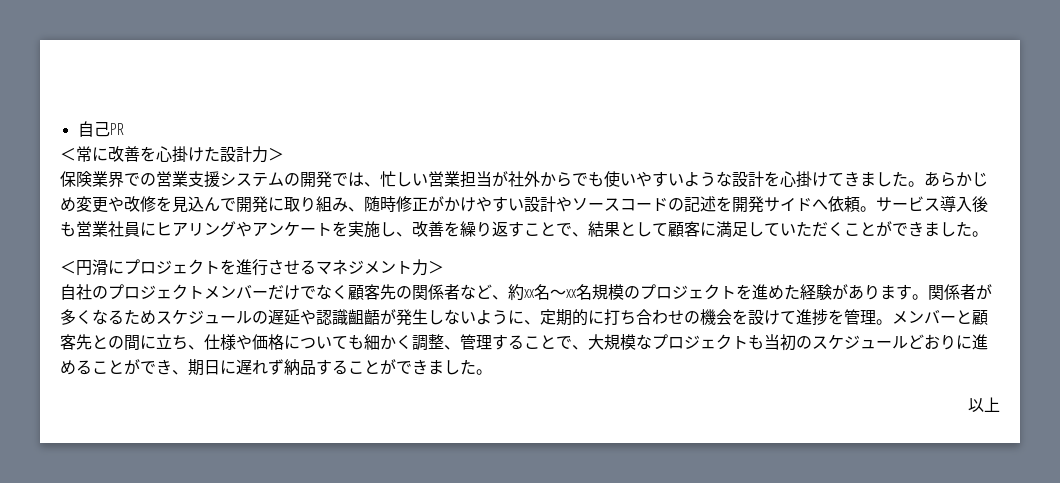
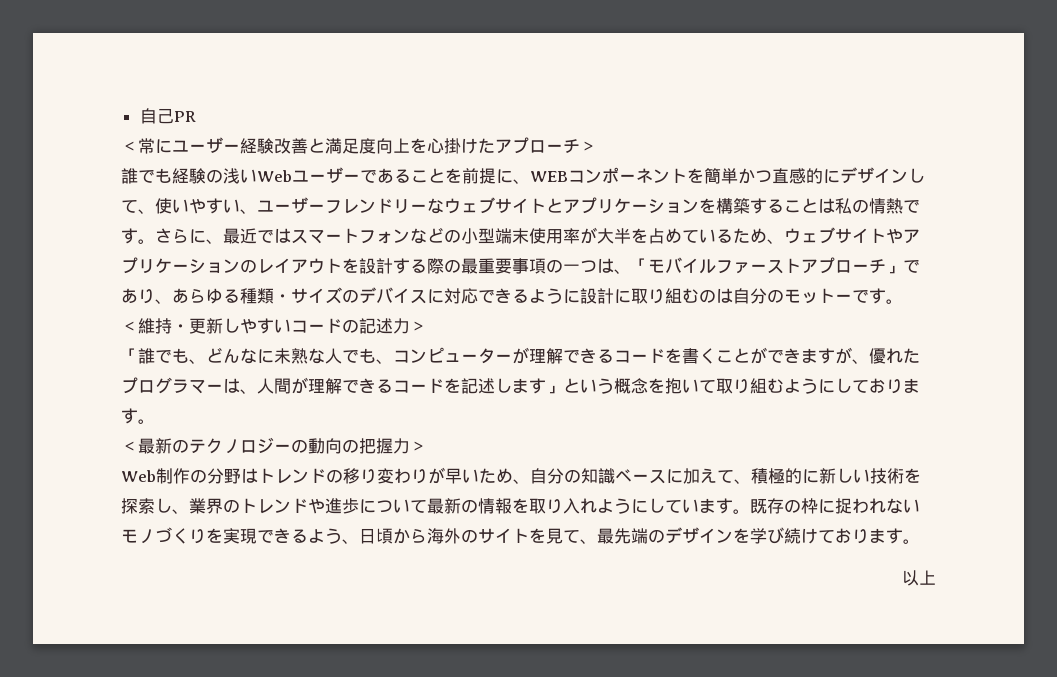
[108,146,284,163] [60,171,988,188] [60,195,988,213] [60,221,988,238] [60,259,444,276] [60,284,992,301] [60,309,988,326] [60,334,988,351] [60,359,476,376] 改善を心掛けた設計力＞ // 保険業界での営業支援システムの開発では、忙しい営業担当が社外からでも使いやすいような設計を心掛けてきました。あらかじめ変更や改修を見込んで開発に取り組み、随時修正がかけやすい設計やソースコードの記述を開発サイドへ依頼。サービス導入後も営業社員にヒアリングやアンケートを実施し、改善を繰り返すことで、結果として顧客に満足していただくことができました。 // ＜円滑にプロジェクトを進行させるマネジメント力＞ // 自社のプロジェクトメンバーだけでなく顧客先の関係者など、約xx名～xx名規模のプロジェクトを進めた経験があります。関係者が多くなるためスケジュールの遅延や認識齟齬が発生しないように、定期的に打ち合わせの機会を設けて進捗を管理。メンバーと顧客先との間に立ち、仕様や価格についても細かく調整、管理することで、大規模なプロジェクトも当初のスケジュールどおりに進めることができ、期日に遅れず納品することができました -> [172,137,597,154] [121,167,925,184] [121,197,920,214] [121,227,920,244] [121,257,920,274] [121,287,903,304] [121,318,427,334] [121,347,920,364] [121,377,920,394] [121,408,155,424] [121,437,427,454] [121,467,921,484] [121,498,920,514] [121,527,903,544] ユーザー経験改善と満足度向上を心掛けたアプローチ＞ // 誰でも経験の浅いWebユーザーであることを前提に、WEBコンポーネントを簡単かつ直感的にデザインして、使いやすい、ユーザーフレンドリーなウェブサイトとアプリケーションを構築することは私の情熱です。さらに、最近ではスマートフォンなどの小型端末使用率が大半を占めているため、ウェブサイトやアプリケーションのレイアウトを設計する際の最重要事項の一つは、「モバイルファーストアプローチ」であり、あらゆる種類・サイズのデバイスに対応できるように設計に取り組むのは自分のモットーです。 // ＜維持・更新しやすいコードの記述力＞ // 「誰でも、どんなに未熟な人でも、コンピューターが理解できるコードを書くことができますが、優れたプログラマーは、人間が理解できるコードを記述します」という概念を抱いて取り組むようにしております。 // ＜最新のテクノロジーの動向の把握力＞ // Web制作の分野はトレンドの移り変わりが早いため、自分の知識ベースに加えて、積極的に新しい技術を探索し、業界のトレンドや進歩について最新の情報を取り入れようにしています。既存の枠に捉われないモノづくりを実現できるよう、日頃から海外のサイトを見て、最先端のデザインを学び続けております

